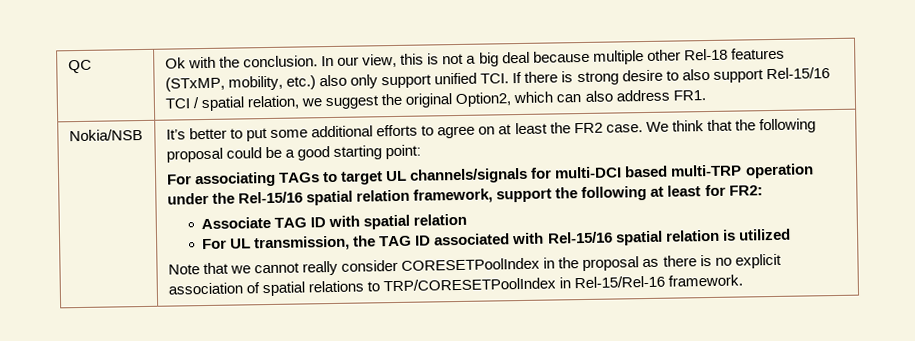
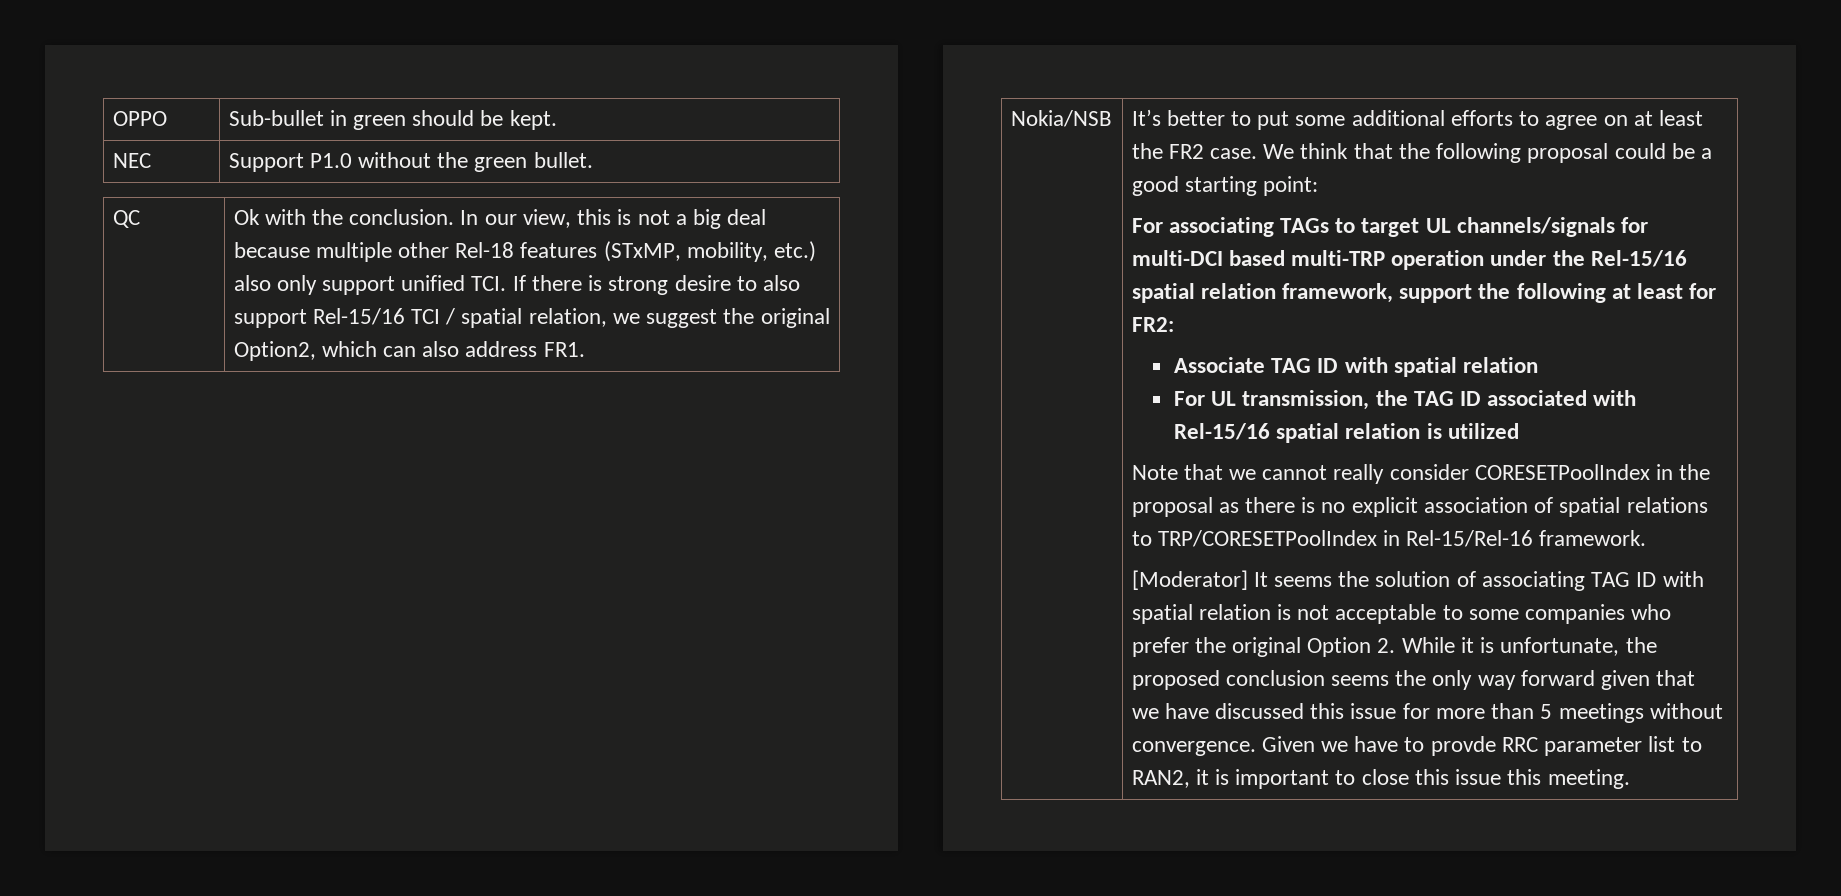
(67, 66) none -> [112,111,167,126] [228,110,557,130] [112,153,151,168] [228,152,593,172] OPPO | Sub-bullet in green should be kept. // NEC | Support P1.0 without the green bullet. //
(744, 280) none -> [1131,570,1704,591] [1131,604,1672,624] [1131,637,1657,657] [1131,670,1696,690] [1131,703,1723,723] [1131,736,1702,756] [1131,769,1630,789] // [Moderator] It seems the solution of associating TAG ID with spatial relation is not acceptable to some companies who prefer the original Option 2. While it is unfortunate, the proposed conclusion seems the only way forward given that we have discussed this issue for more than 5 meetings without convergence. Given we have to provde RRC parameter list to RAN2, it is important to close this issue this meeting.

